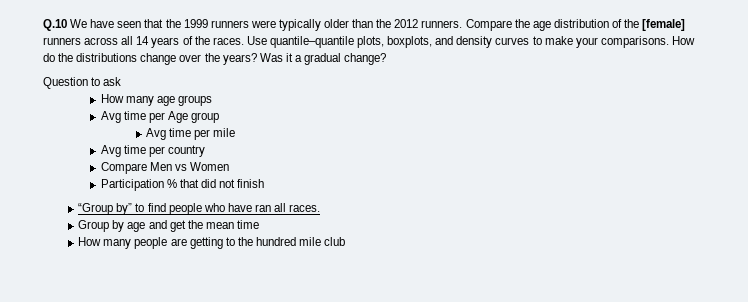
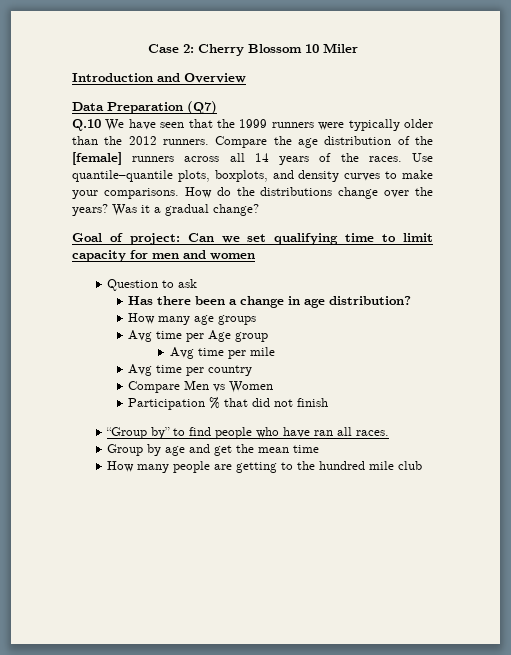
(43, 25) none -> [147,43,358,56] [72,73,246,83] [72,101,217,114] Case 2: Cherry Blossom 10 Miler // Introduction and Overview // Data Preparation (Q7) //
[43,77,122,89] Question to ask -> [72,233,434,245] [72,250,255,262] [107,279,198,291] [128,296,412,308] Goal of project: Can we set qualifying time to limit capacity for men and women // Question to ask // Has there been a change in age distribution?

